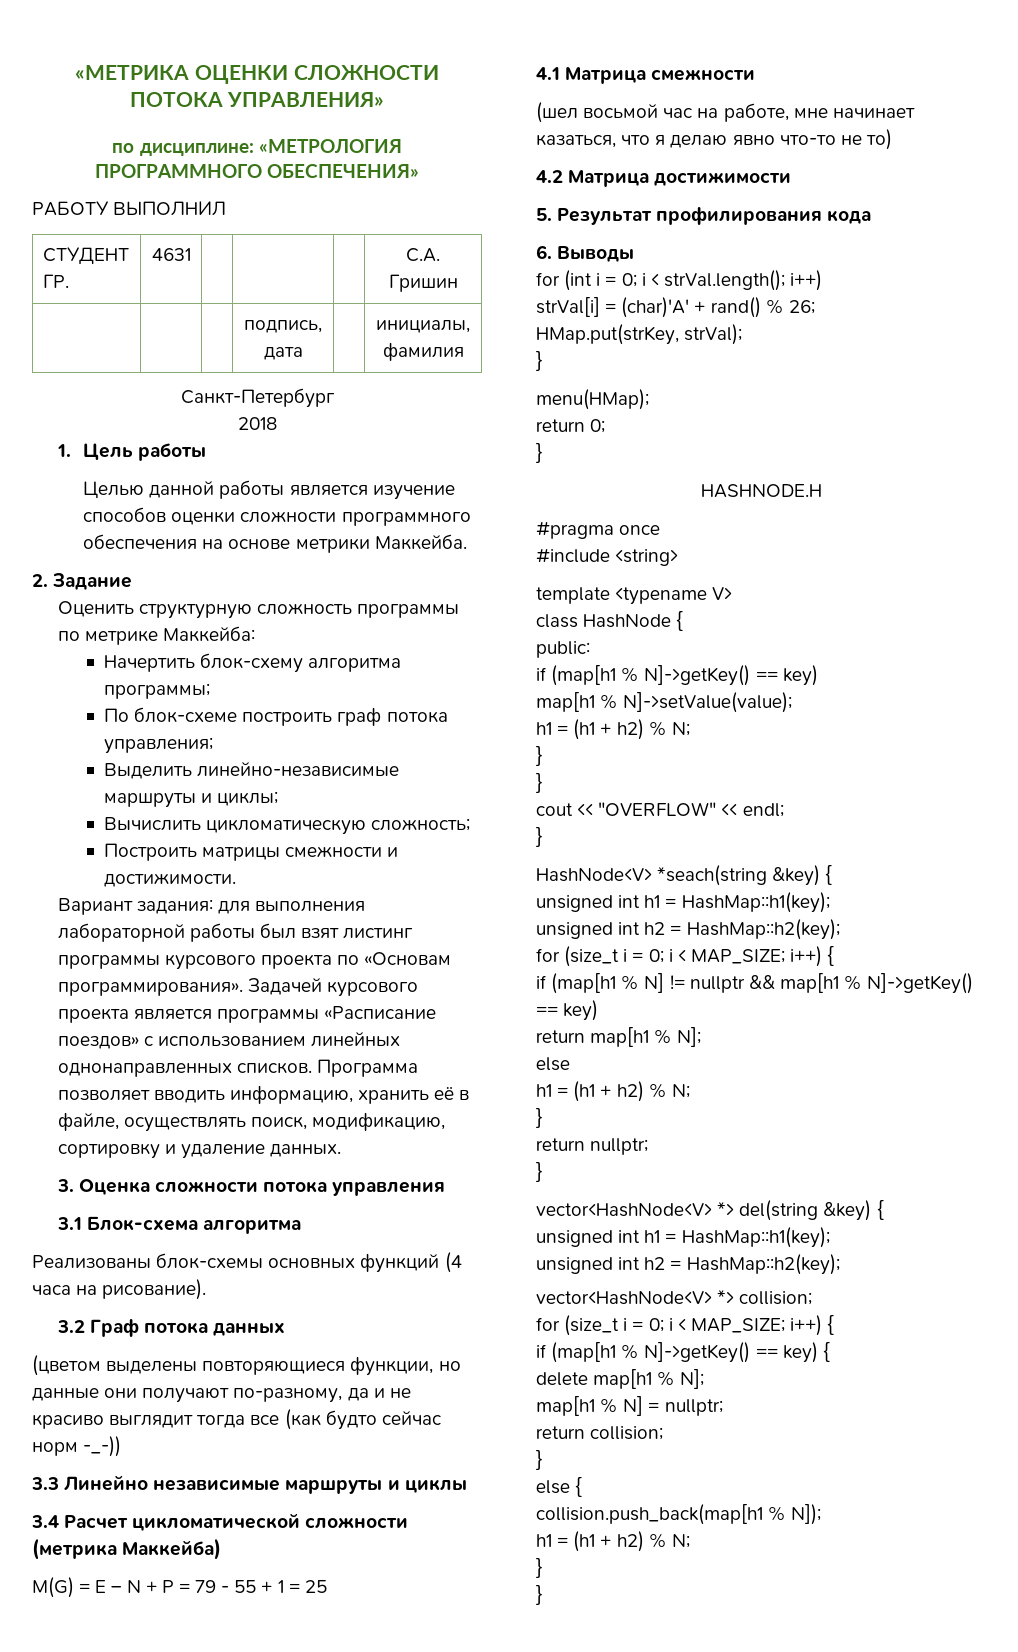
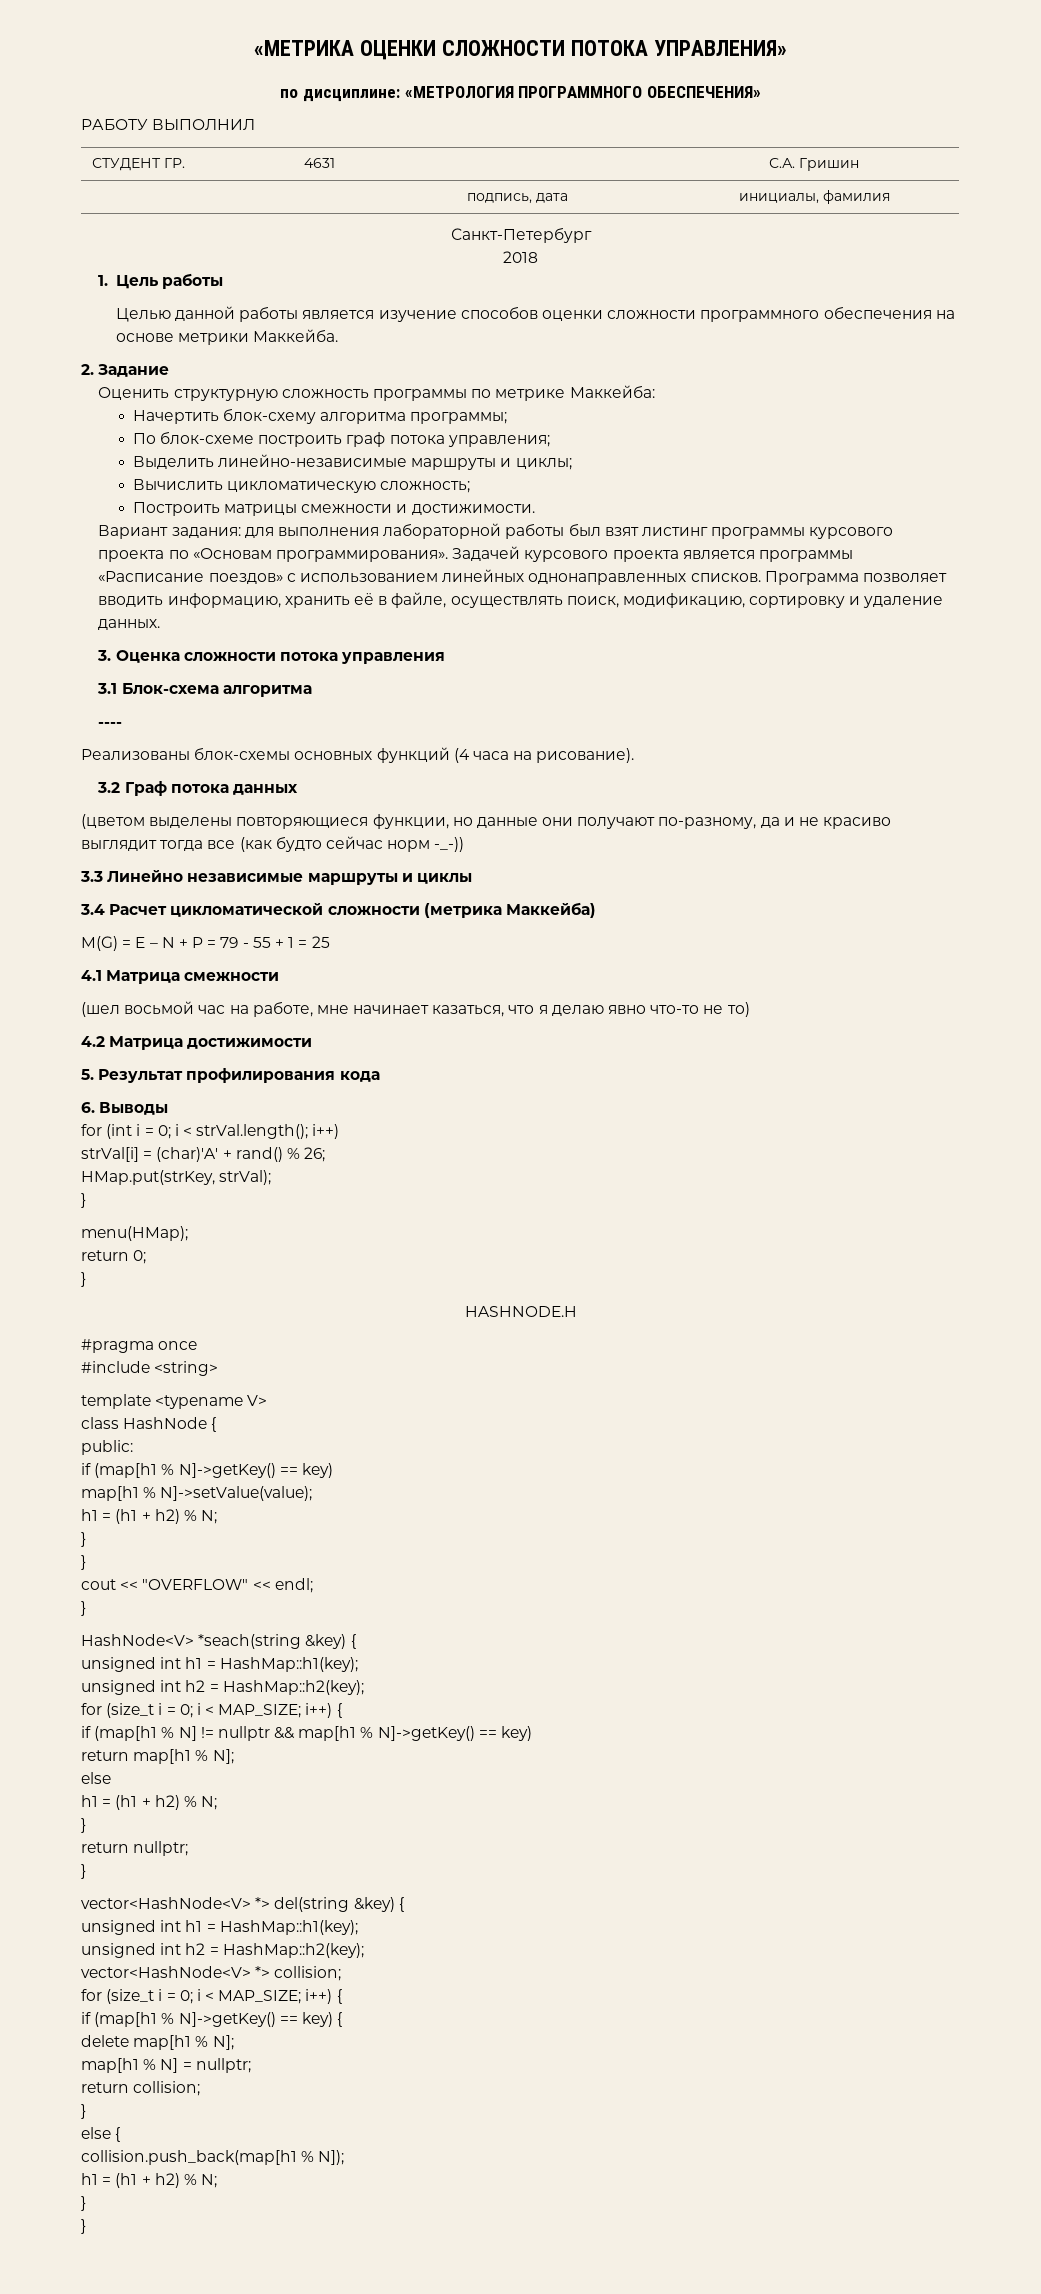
(301, 1226) none -> [98,722,123,727] // ----

